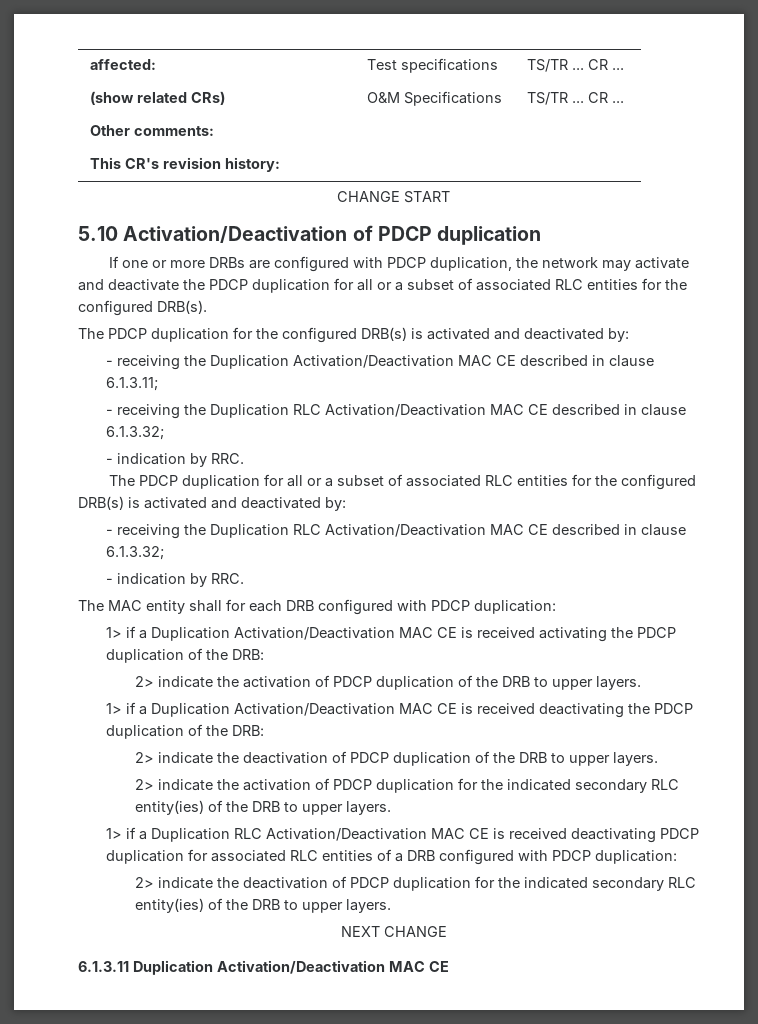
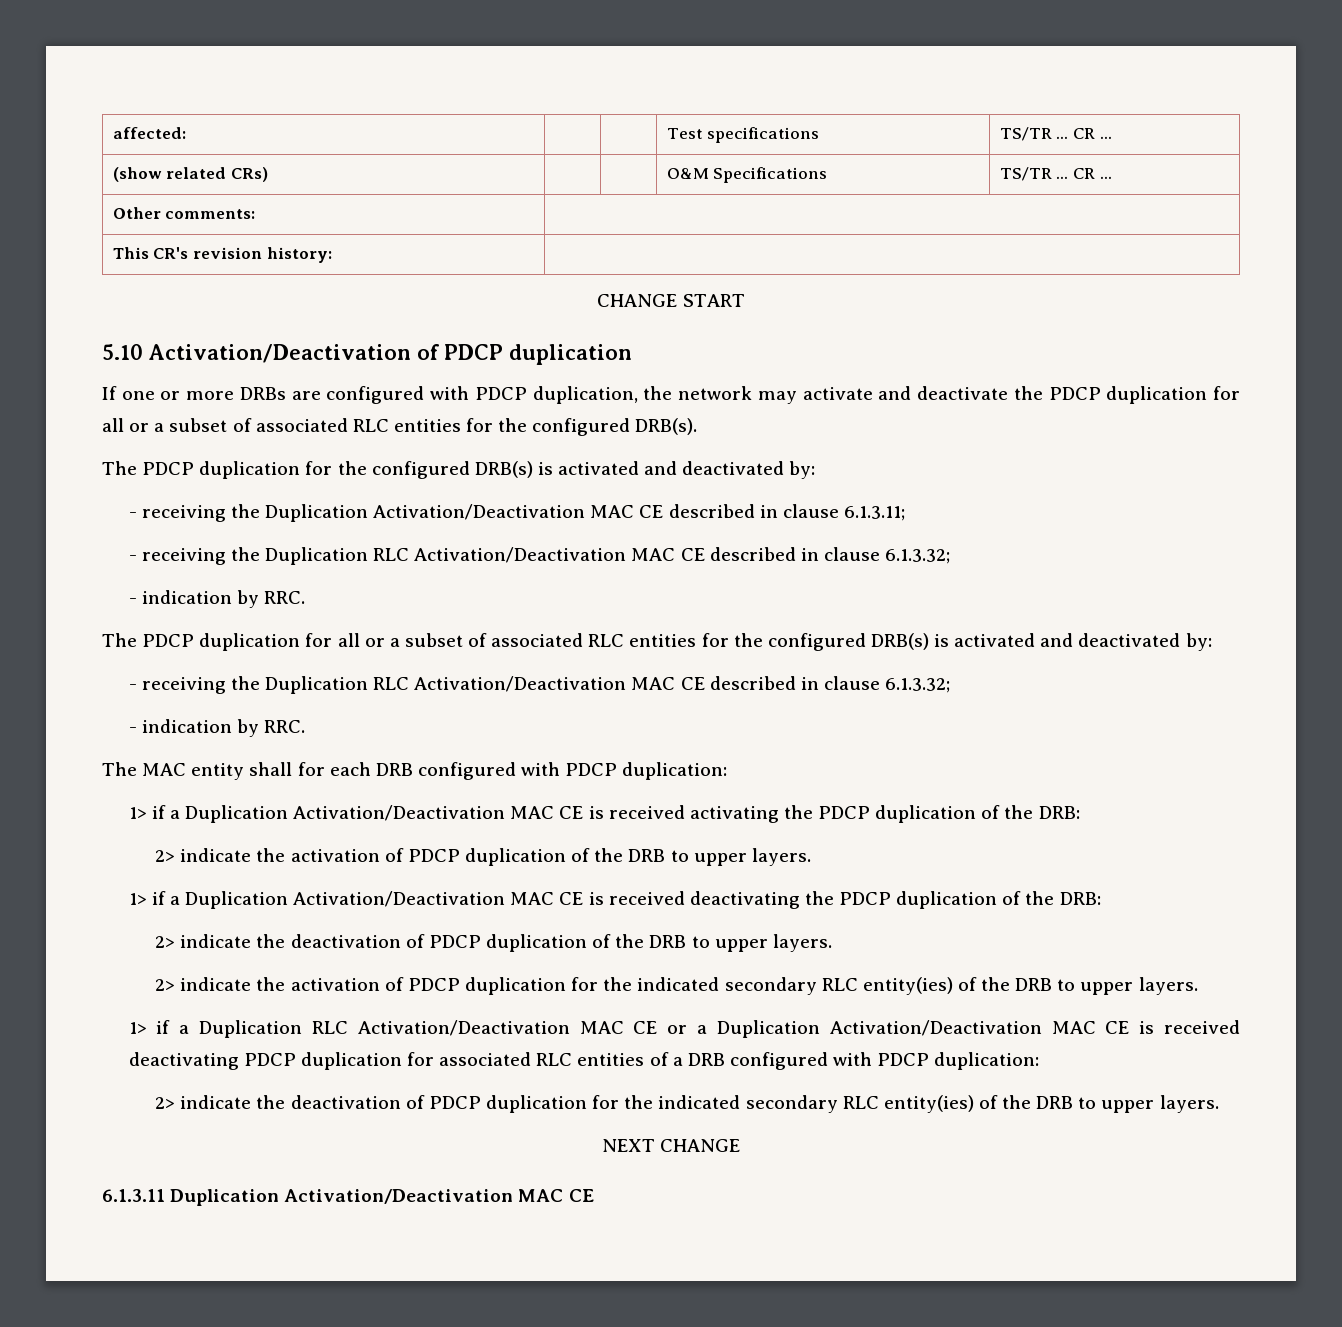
(490, 833) none -> [667,1020,1130,1038] or a Duplication Activation/Deactivation MAC CE

